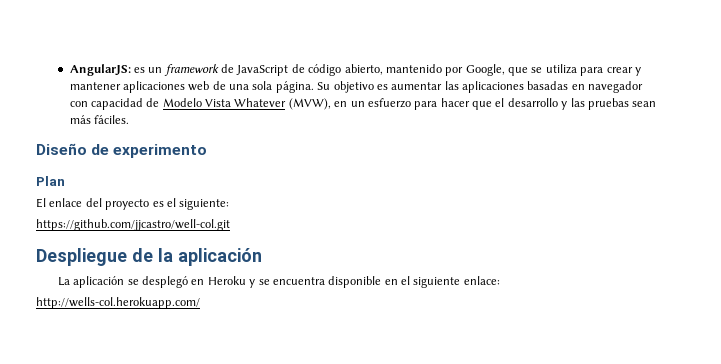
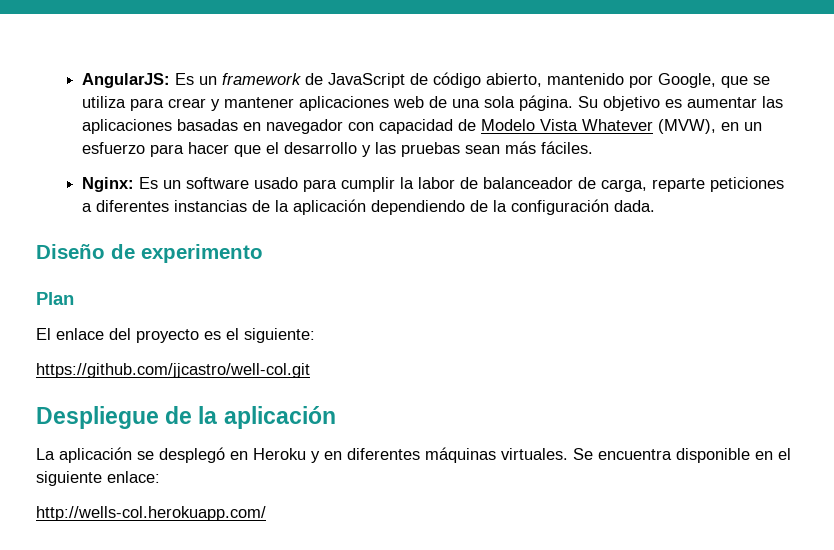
[133,67,145,73] es -> [175,73,195,85] Es
(129, 119) none -> [82,177,785,192] [82,199,656,215] // Nginx: Es un software usado para cumplir la labor de balanceador de carga, reparte peticiones a diferentes instancias de la aplicación dependiendo de la configuración dada.
[258,279,270,285] se -> [324,447,593,463] en diferentes máquinas virtuales. Se

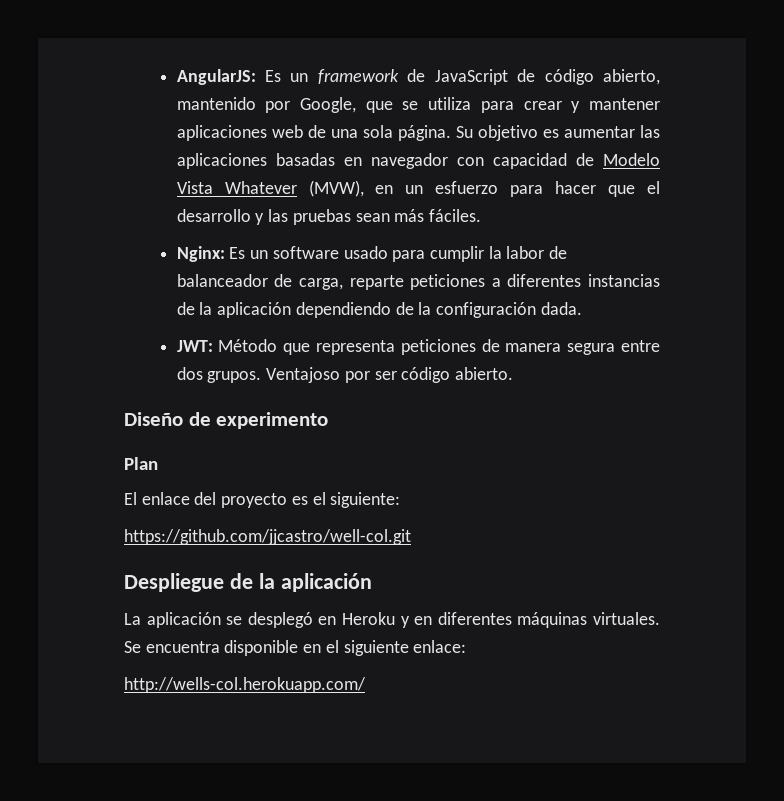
(656, 206) none -> [176,339,660,355] [176,367,513,383] // JWT: Método que representa peticiones de manera segura entre dos grupos. Ventajoso por ser código abierto.

